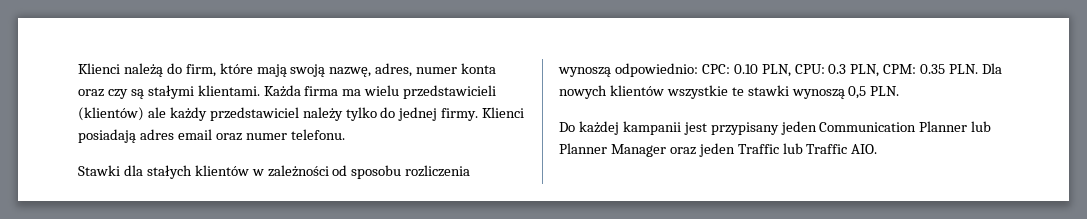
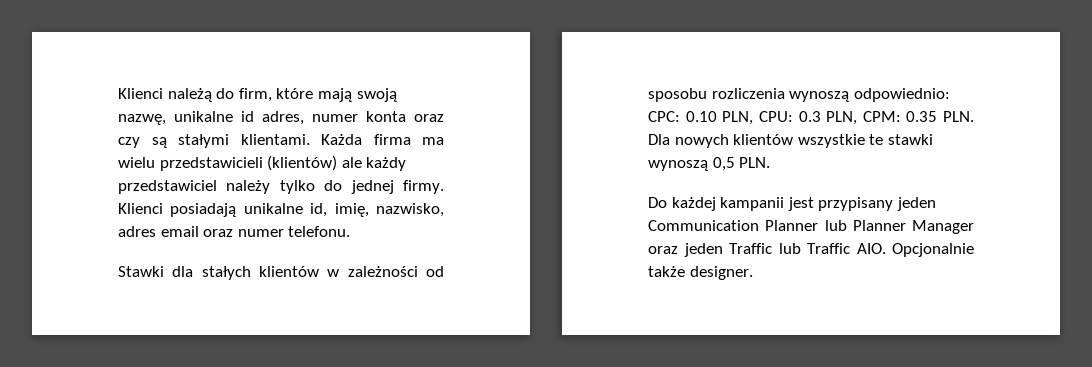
(372, 72) none -> [174,111,254,122] unikalne id
(136, 136) none -> [243,203,444,217] unikalne id, imię, nazwisko,
(878, 149) none -> [892,243,974,257] [648,266,753,280] Opcjonalnie także designer.

